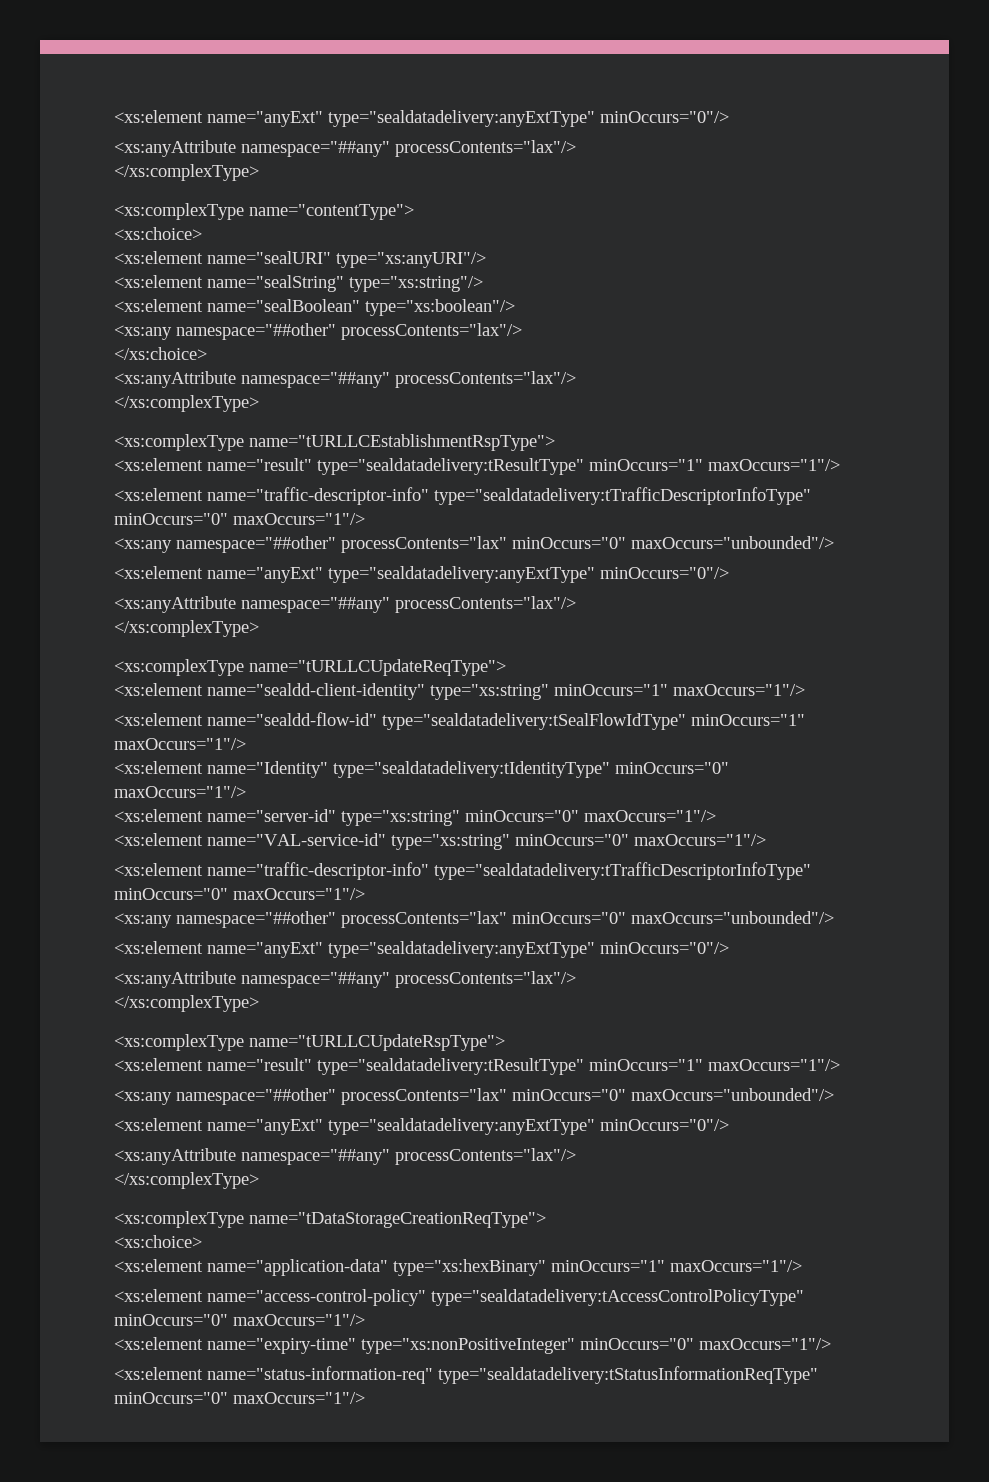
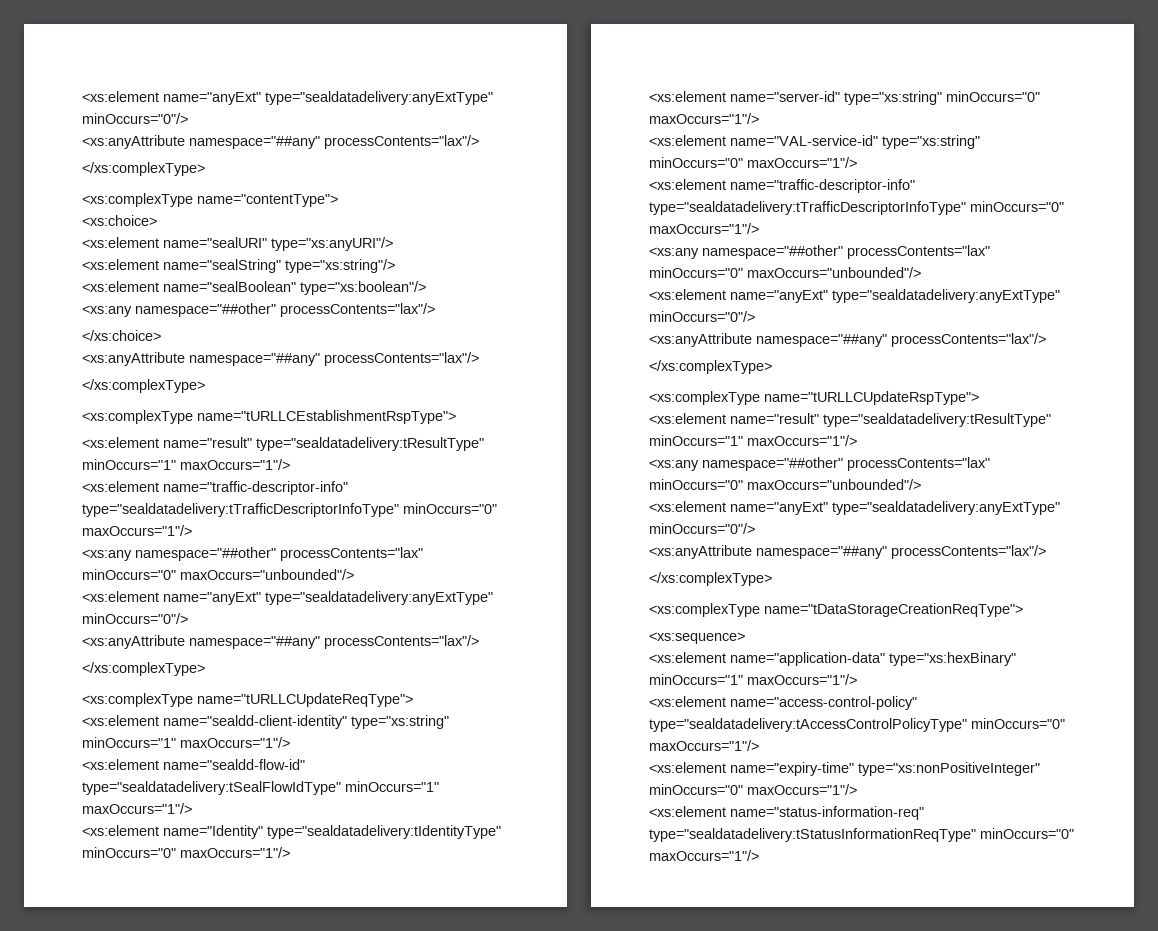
[114,1235,202,1248] <xs:choice> -> [649,632,745,644] <xs:sequence>

